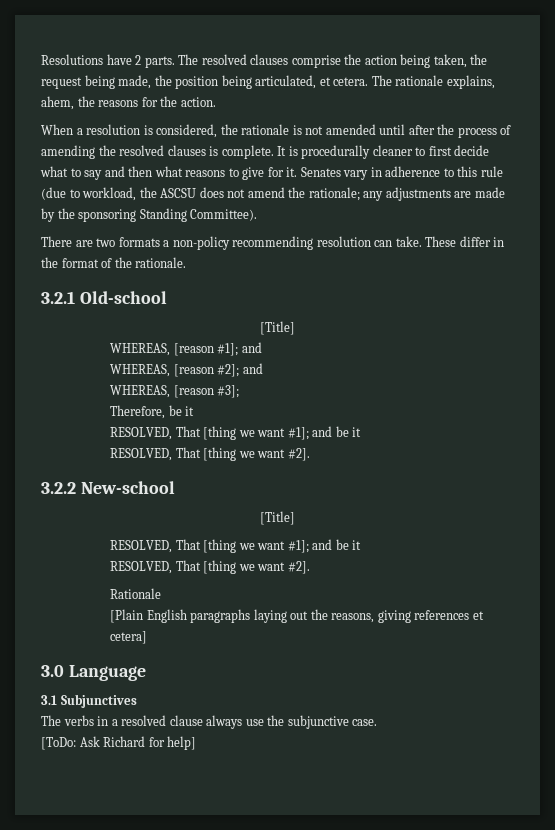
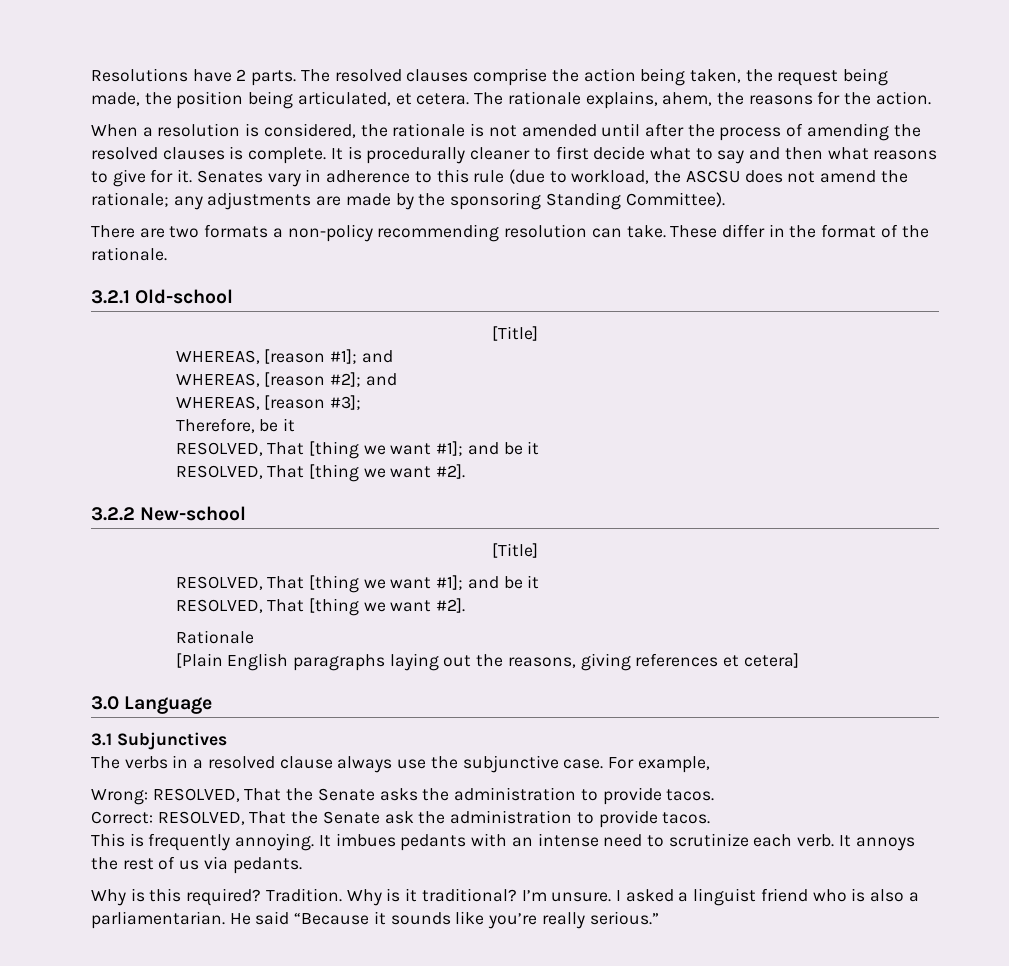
[41,736,197,750] // [ToDo: Ask Richard for help] -> [607,756,710,773] [91,787,715,805] [91,810,711,828] [91,833,915,851] [91,856,302,874] [91,888,919,906] [91,911,659,929] For example, // Wrong: RESOLVED, That the Senate asks the administration to provide tacos. // Correct: RESOLVED, That the Senate ask the administration to provide tacos. // This is frequently annoying. It imbues pedants with an intense need to scrutinize each verb. It annoys the rest of us via pedants. // Why is this required? Tradition. Why is it traditional? I’m unsure. I asked a linguist friend who is also a parliamentarian. He said “Because it sounds like you’re really serious.”

